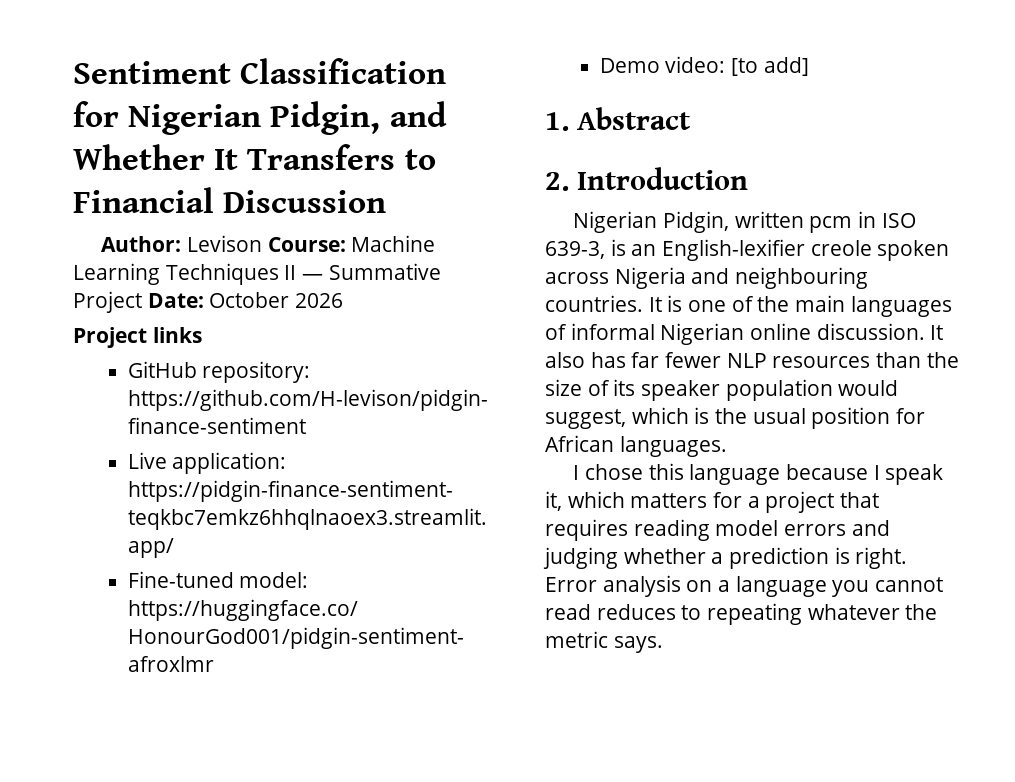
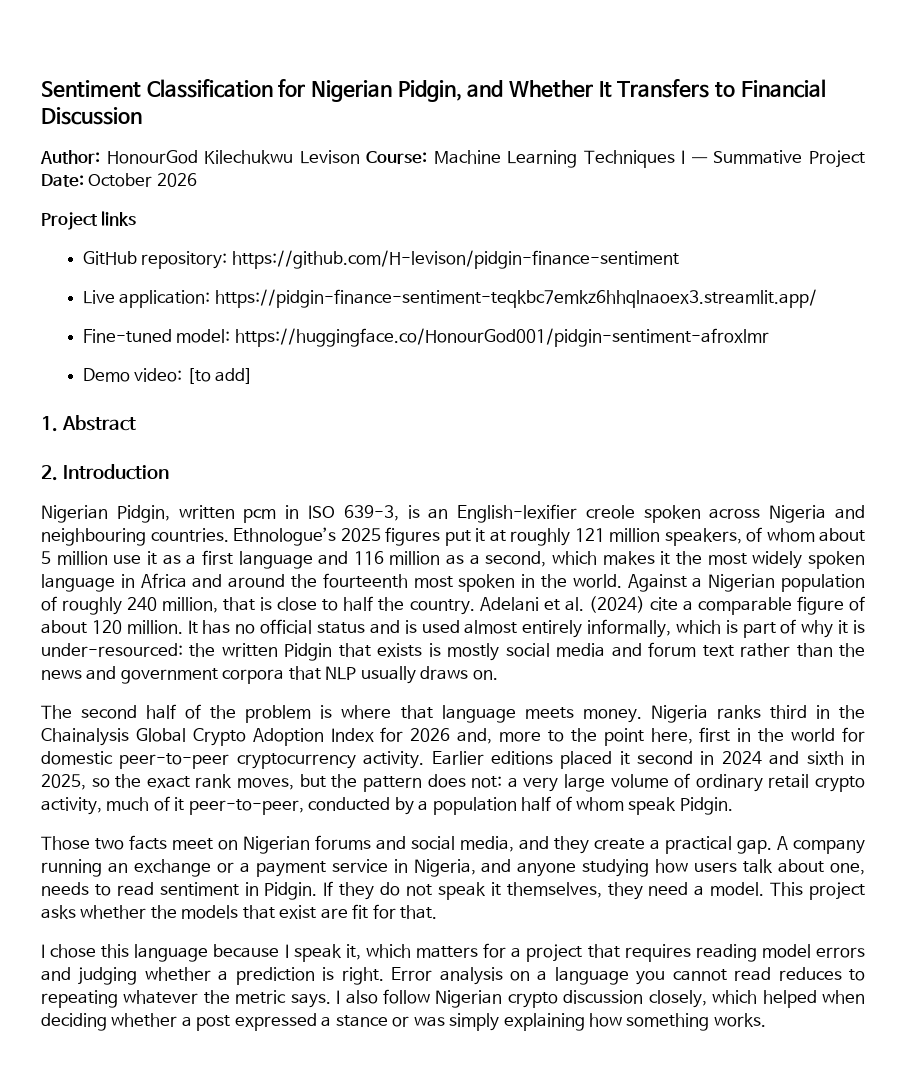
(182, 244) none -> [106,150,294,164] HonourGod Kilechukwu
[284,265,297,280] II -> [681,150,686,164] I
[648,295,952,317] [545,323,944,345] [545,352,959,368] [545,379,899,401] [545,407,926,429] [545,435,727,457] It is one of the main languages of informal Nigerian online discussion. It also has far fewer NLP resources than the size of its speaker population would suggest, which is the usual position for African languages. -> [233,527,865,546] [41,550,865,569] [41,573,866,592] [41,596,866,615] [41,619,865,638] [41,642,865,661] [41,666,498,684] [41,704,865,723] [41,727,866,746] [41,751,865,769] [41,773,865,792] [41,796,733,815] [41,835,866,854] [41,859,865,877] [41,881,866,900] [41,904,438,919] Ethnologue’s 2025 figures put it at roughly 121 million speakers, of whom about 5 million use it as a first language and 116 million as a second, which makes it the most widely spoken language in Africa and around the fourteenth most spoken in the world. Against a Nigerian population of roughly 240 million, that is close to half the country. Adelani et al. (2024) cite a comparable figure of about 120 million. It has no official status and is used almost entirely informally, which is part of why it is under-resourced: the written Pidgin that exists is mostly social media and forum text rather than the news and government corpora that NLP usually draws on. // The second half of the problem is where that language meets money. Nigeria ranks third in the Chainalysis Global Crypto Adoption Index for 2026 and, more to the point here, first in the world for domestic peer-to-peer cryptocurrency activity. Earlier editions placed it second in 2024 and sixth in 2025, so the exact rank moves, but the pattern does not: a very large volume of ordinary retail crypto activity, much of it peer-to-peer, conducted by a population half of whom speak Pidgin. // Those two facts meet on Nigerian forums and social media, and they create a practical gap. A company running an exchange or a payment service in Nigeria, and anyone studying how users talk about one, needs to read sentiment in Pidgin. If they do not speak it themselves, they need a model. This project asks whether the models that exist are fit for that.
(663, 644) none -> [336,989,865,1008] [41,1013,766,1031] I also follow Nigerian crypto discussion closely, which helped when deciding whether a post expressed a stance or was simply explaining how something works.

